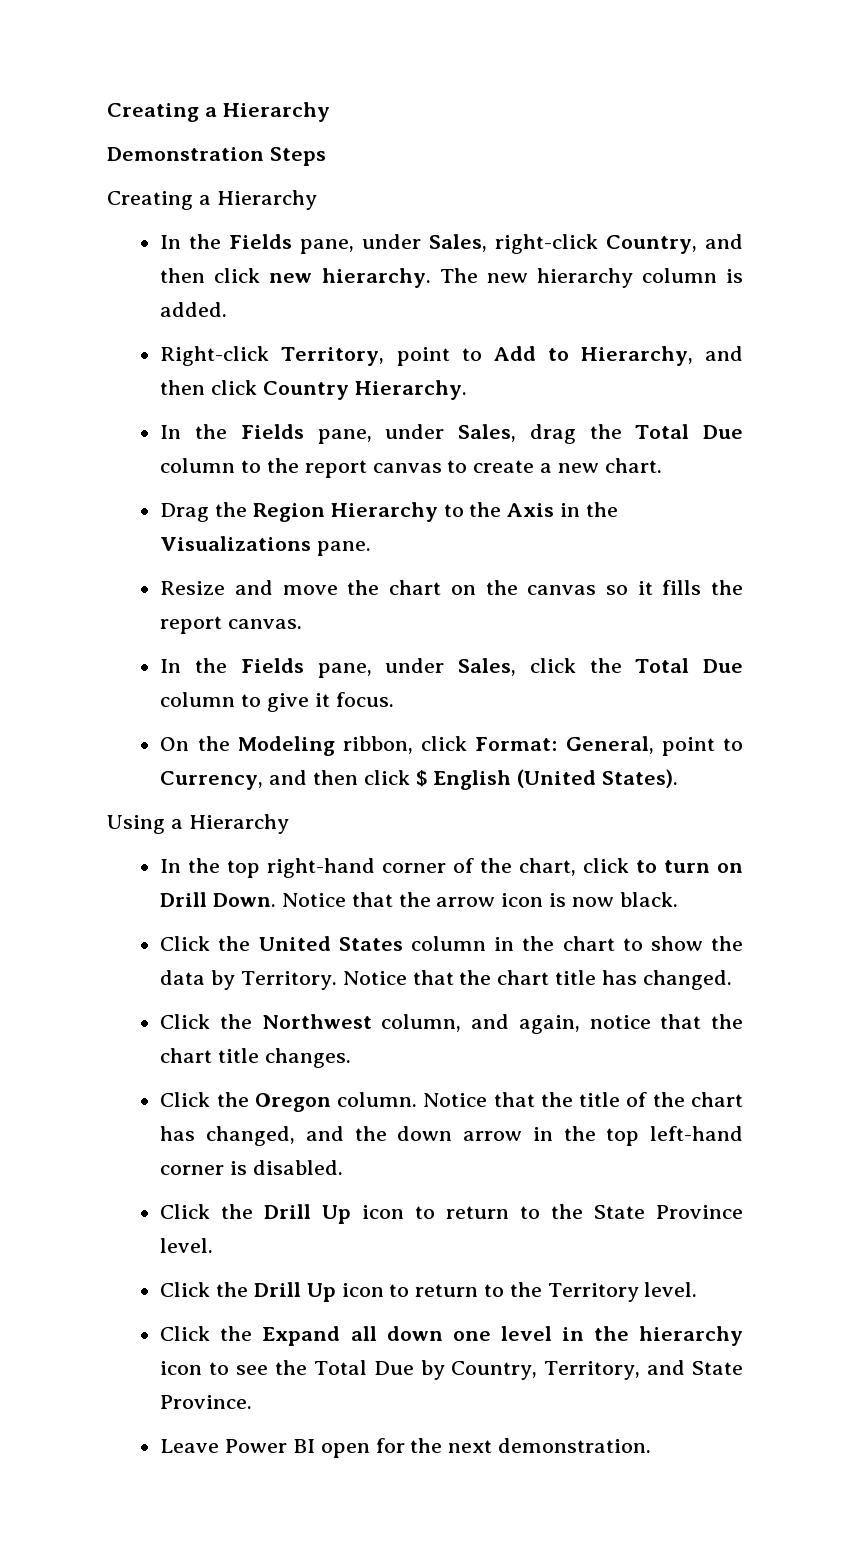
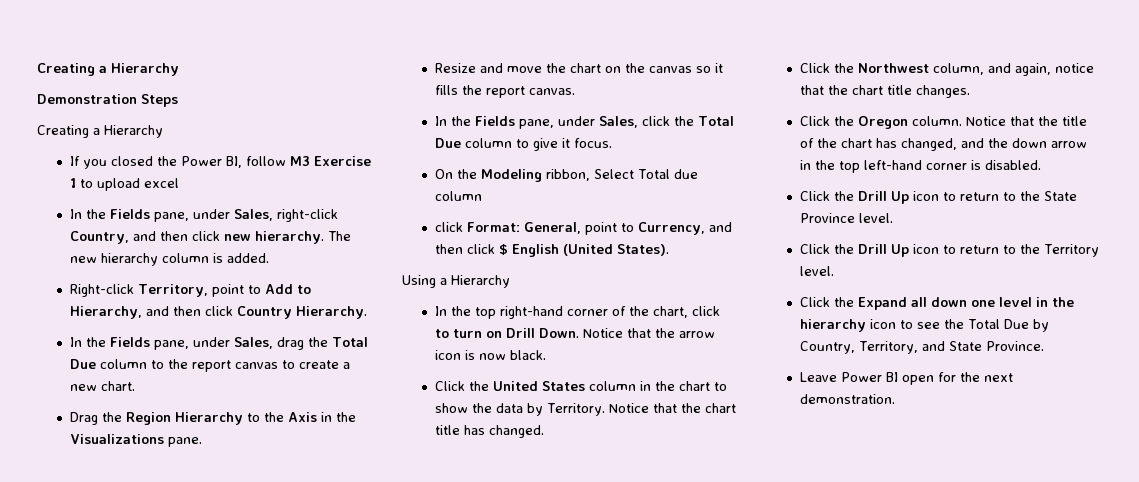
(317, 200) none -> [70,156,372,169] [70,178,180,191] // If you closed the Power BI, follow M3 Exercise 1 to upload excel
(413, 745) none -> [594,169,699,179] [435,191,483,201] Select Total due column //

